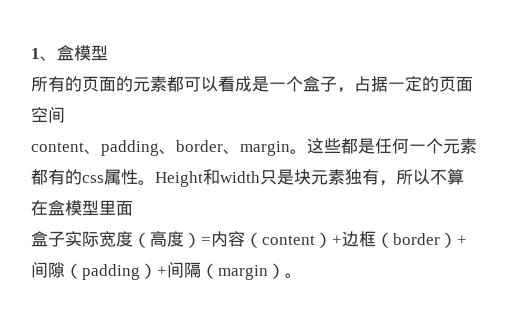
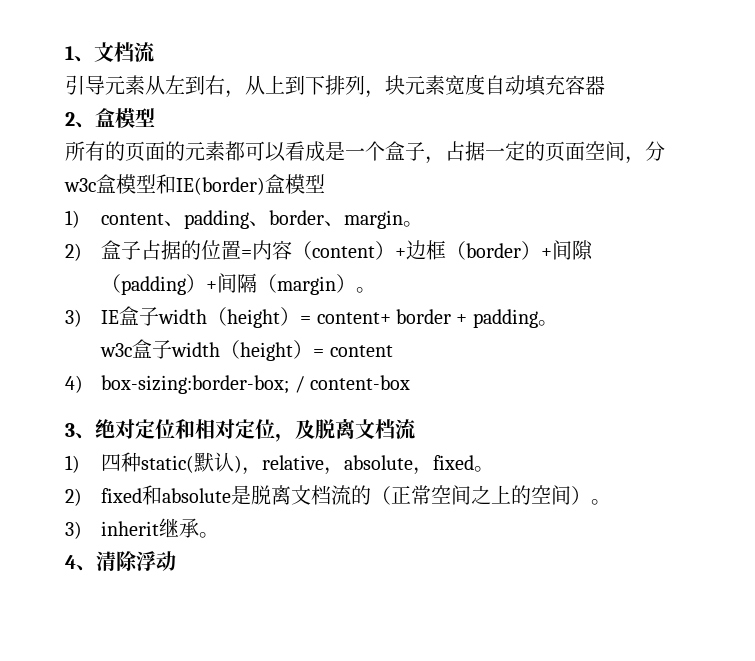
(57, 58) none -> [94,42,155,62] [65,74,605,98] [65,112,95,128] 文档流 // 引导元素从左到右，从上到下排列，块元素宽度自动填充容器 // 2、
(65, 115) // -> [625,141,665,164] [64,174,325,195] [65,210,80,228] ，分w3c盒模型和IE(border)盒模型 // 1)
[307,138,477,154] [31,169,464,187] [31,200,133,216] [31,231,201,248] 这些都是任何一个元素都有的css属性。Height和width只是块元素独有，所以不算在盒模型里面 // 盒子实际宽度（高度） -> [65,240,242,261] // 2)盒子占据的位置
(302, 275) none -> [65,306,558,328] [100,339,393,361] [65,375,410,394] [65,419,416,442] [65,452,495,475] [65,485,612,506] [65,518,220,539] [65,551,176,572] // 3) IE盒子width（height）= content+ border + padding。 // w3c盒子width（height）= content // 4) box-sizing:border-box; / content-box // 3、绝对定位和相对定位，及脱离文档流 // 1)四种static(默认)，relative，absolute，fixed。 // 2) fixed和absolute是脱离文档流的（正常空间之上的空间）。 // 3) inherit继承。 // 4、清除浮动

